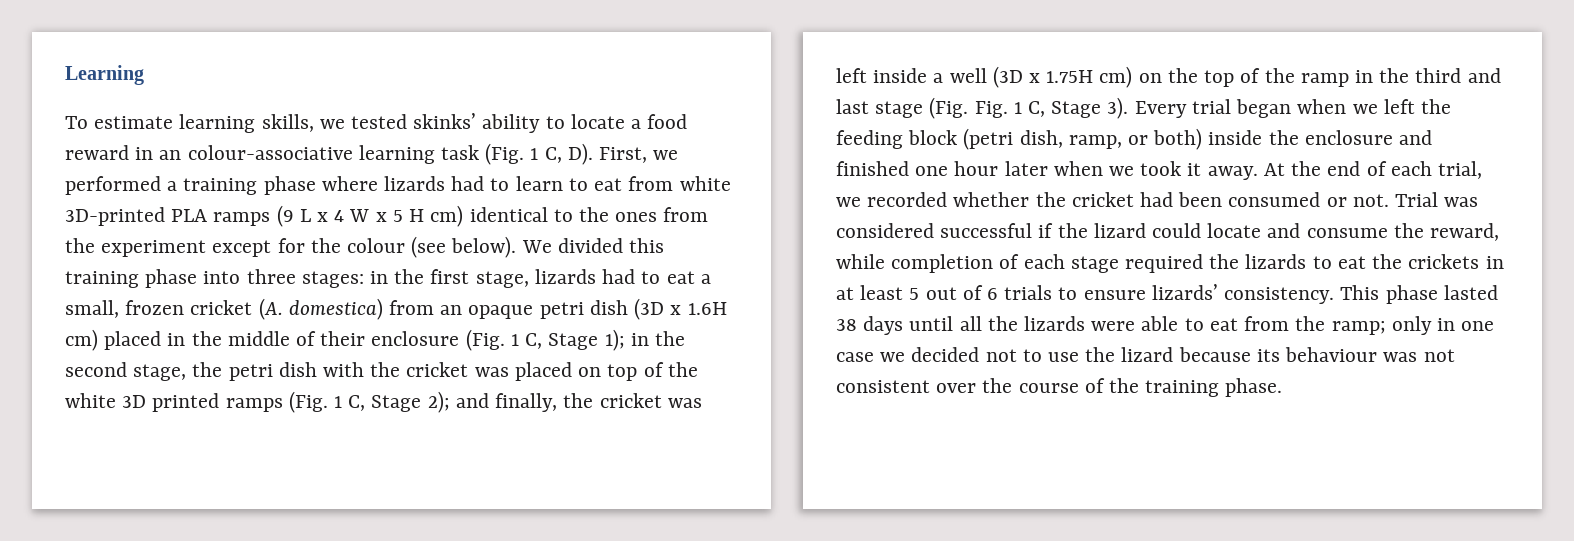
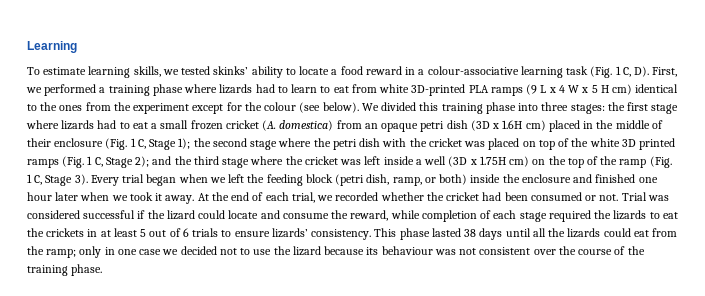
[159,150,182,160] an -> [418,69,425,75] a
[370,271,389,284] in -> (605, 109) none
[475,271,529,288] stage, -> [651,104,679,114] [26,120,59,129] stage where
[65,300,119,318] small, -> [160,120,189,129] small
[630,333,649,346] in -> (191, 143) none
[133,364,187,381] stage, -> [250,138,312,150] stage where
[495,393,558,412] finally, -> [174,156,284,168] the third stage where
[1354,68,1501,83] [836,97,1008,119] in the third and last stage (Fig. Fig. -> [649,156,672,168] (Fig.
[1091,316,1204,331] were able to -> [603,228,631,237] could

